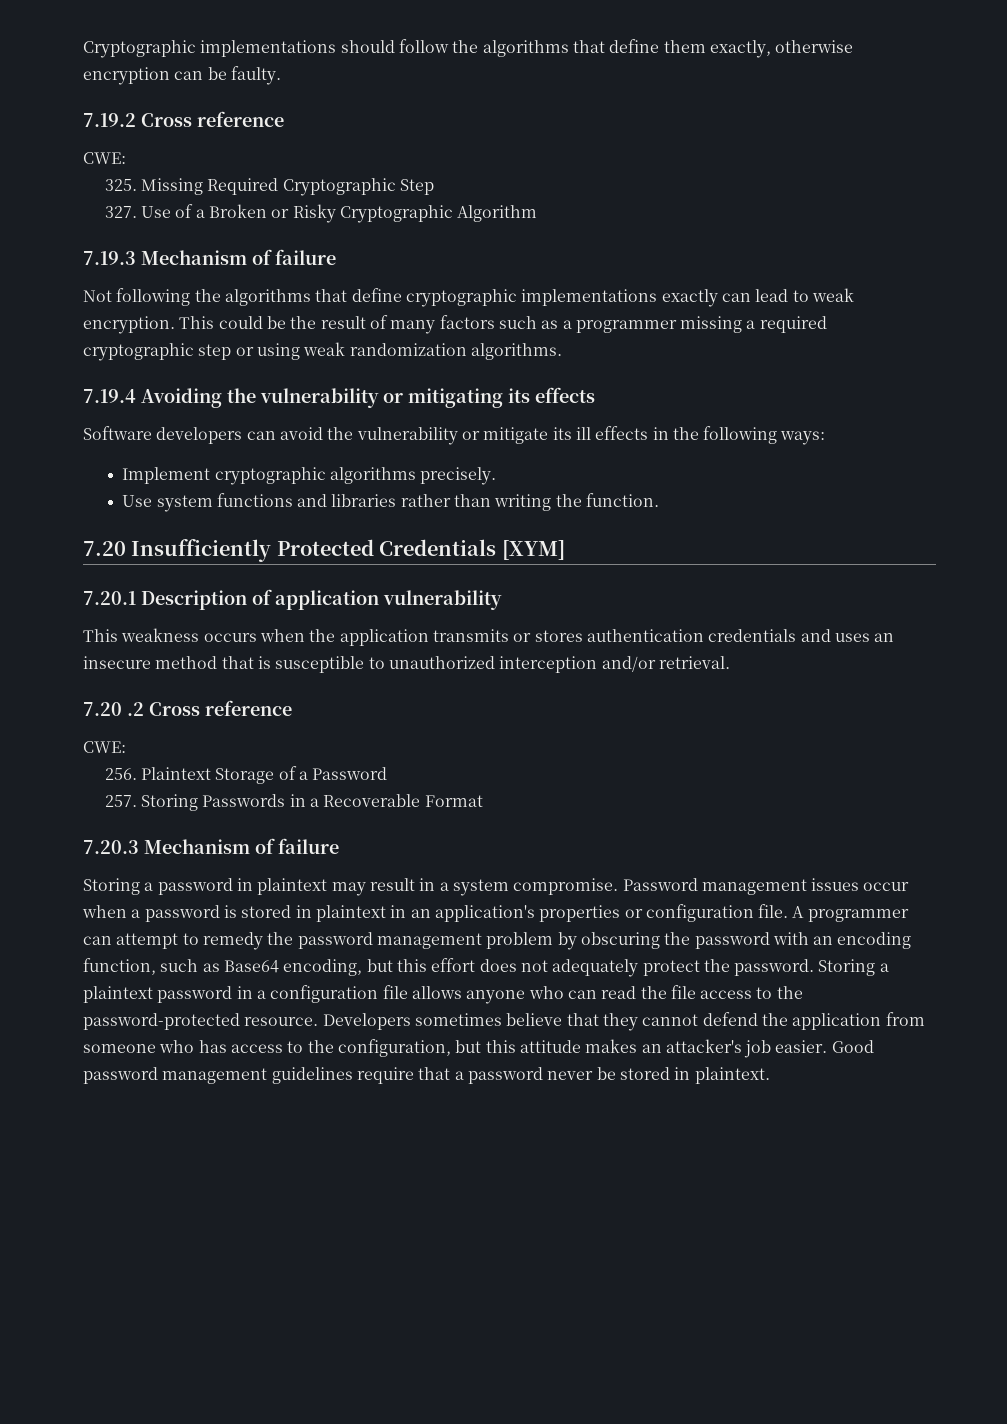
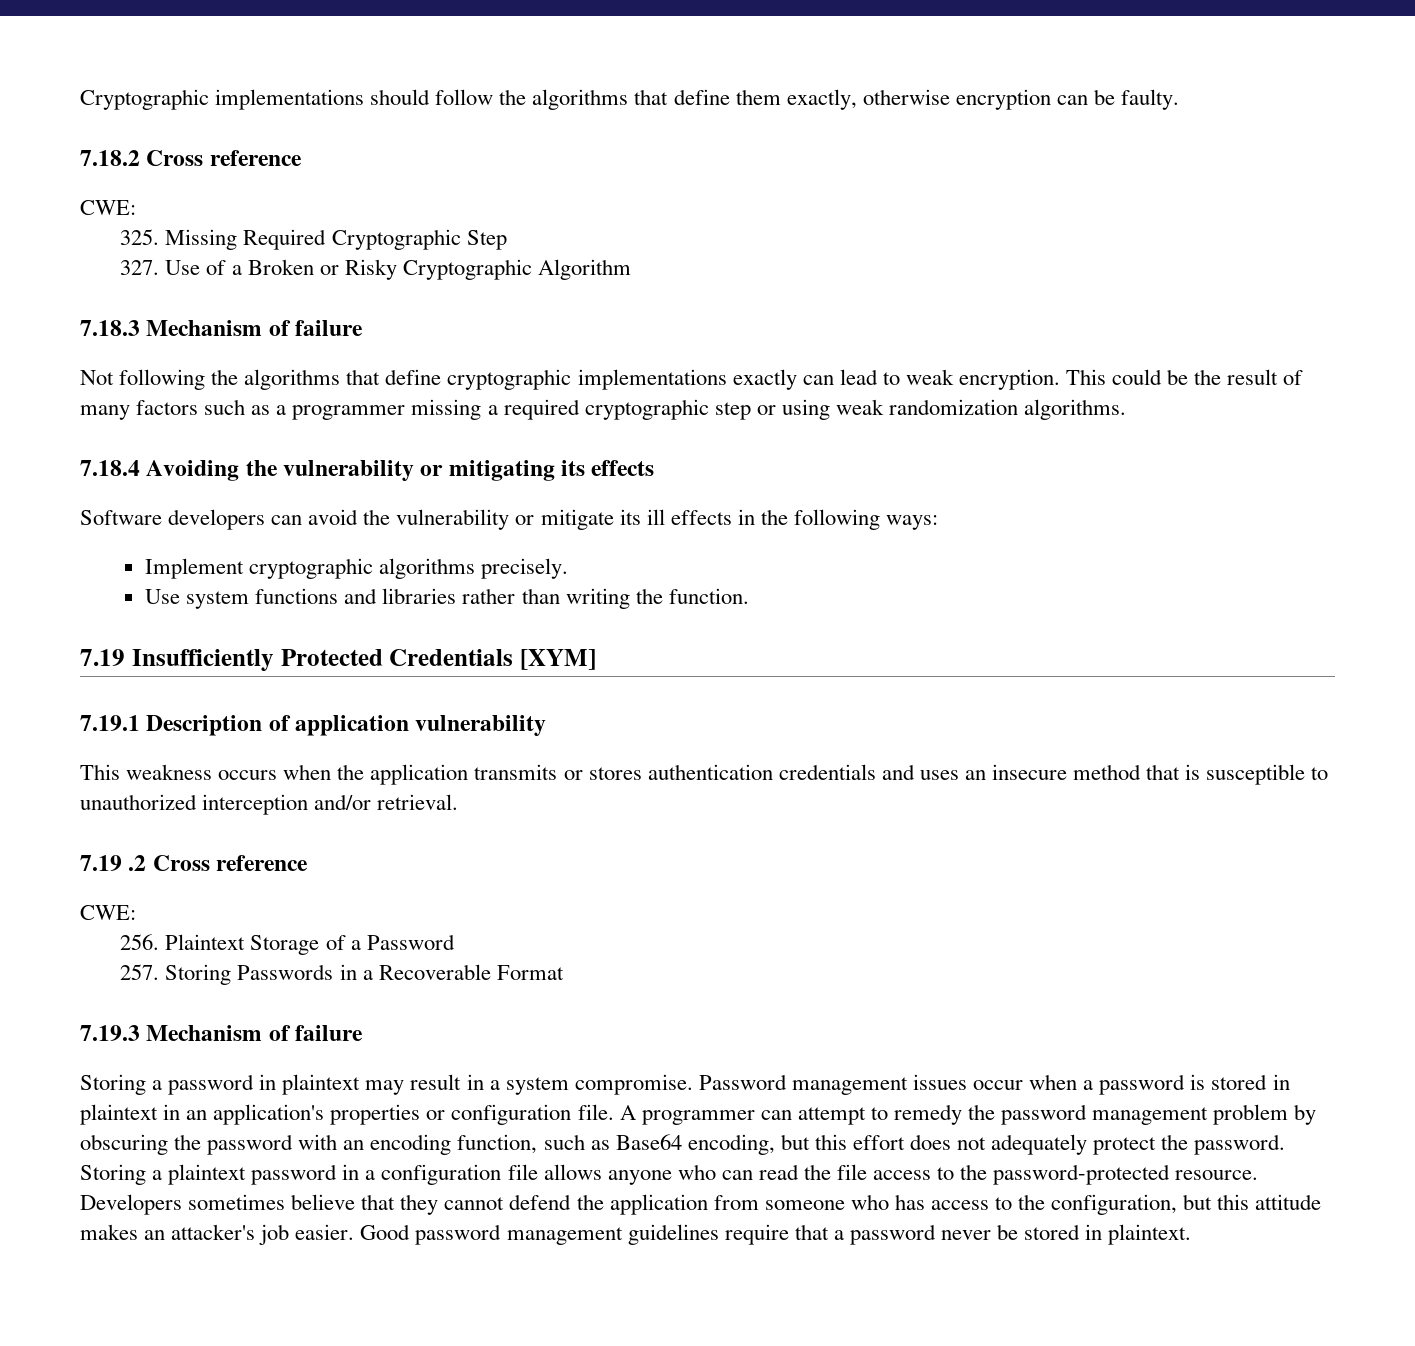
[83,113,136,127] 7.19.2 -> [80,150,140,166] 7.18.2
[83,251,136,265] 7.19.3 -> [80,320,140,336] 7.18.3
[83,389,136,403] 7.19.4 -> [80,460,140,476] 7.18.4
[83,541,126,556] 7.20 -> [80,649,125,666] 7.19
[83,591,136,605] 7.20.1 -> [80,715,140,731] 7.19.1
[83,702,122,716] 7.20 -> [80,855,122,871] 7.19
[83,840,139,854] 7.20.3 -> [80,1025,140,1041] 7.19.3

